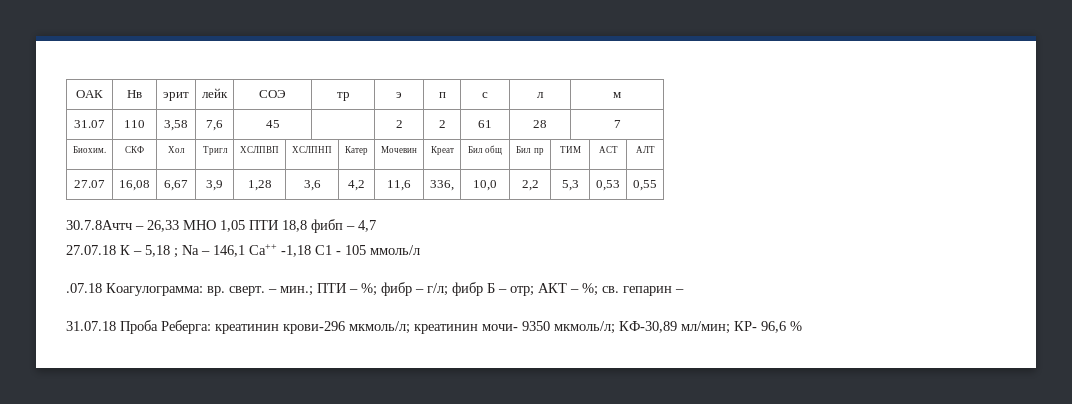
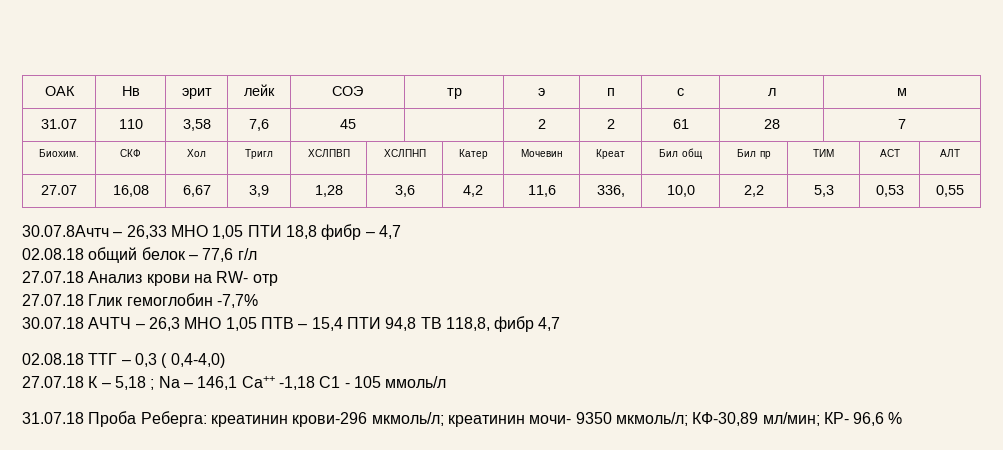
[66,220,132,230] 30.7.8Ачтч -> [22,225,109,237] 30.07.8Ачтч
[311,219,343,233] фибп -> [321,224,362,240] фибр
(376, 226) none -> [22,247,257,263] [22,271,278,286] [22,293,258,308] [22,316,561,332] [22,353,225,368] // 02.08.18 общий белок – 77,6 г/л // 27.07.18 Анализ крови на RW- отр // 27.07.18 Глик гемоглобин -7,7% // 30.07.18 АЧТЧ – 26,3 МНО 1,05 ПТВ – 15,4 ПТИ 94,8 ТВ 118,8, фибр 4,7 // 02.08.18 ТТГ – 0,3 ( 0,4-4,0)
[66,282,684,296] // .07.18 Коагулограмма: вр. сверт. – мин.; ПТИ – %; фибр – г/л; фибр Б – отр; АКТ – %; св. гепарин – -> (447, 382) none

